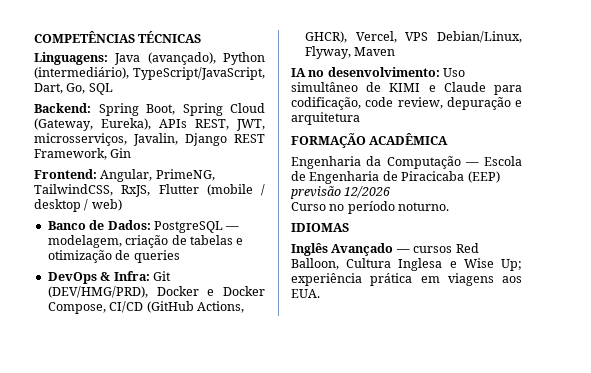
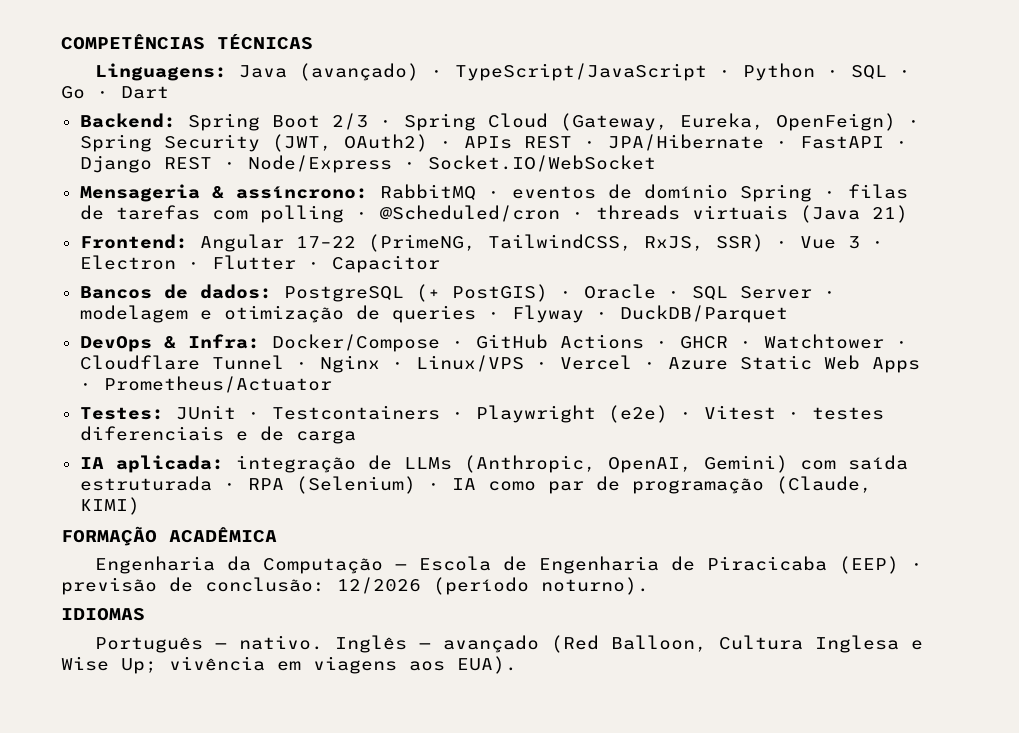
[147,52,265,65] [34,67,265,80] [34,83,113,95] [34,103,265,116] [34,118,265,131] [34,133,265,146] [34,148,132,160] [34,169,215,182] [34,184,265,197] [34,199,122,212] [47,220,240,233] [47,235,233,248] (avançado), Python (intermediário), TypeScript/JavaScript, Dart, Go, SQL // Backend: Spring Boot, Spring Cloud (Gateway, Eureka), APIs REST, JWT, microsserviços, Javalin, Django REST Framework, Gin // Frontend: Angular, PrimeNG, TailwindCSS, RxJS, Flutter (mobile / desktop / web) // Banco de Dados: PostgreSQL — modelagem, criação de tabelas -> [298,63,911,81] [61,86,169,99] [79,113,920,131] [79,134,908,152] [79,155,656,173] [79,184,908,202] [79,205,908,223] [79,234,884,252] [79,255,440,273] [79,284,836,302] [79,305,188,323] (avançado) · TypeScript/JavaScript · Python · SQL · Go · Dart // Backend: Spring Boot 2/3 · Spring Cloud (Gateway, Eureka, OpenFeign) · Spring Security (JWT, OAuth2) · APIs REST · JPA/Hibernate · FastAPI · Django REST · Node/Express · Socket.IO/WebSocket // Mensageria & assíncrono: RabbitMQ · eventos de domínio Spring · filas de tarefas com polling · @Scheduled/cron · threads virtuais (Java 21) // Frontend: Angular 17–22 (PrimeNG, TailwindCSS, RxJS, SSR) · Vue 3 · Electron · Flutter · Capacitor // Bancos de dados: PostgreSQL (+ PostGIS) · Oracle · SQL Server · modelagem
(180, 256) none -> [487,305,788,323] · Flyway · DuckDB/Parquet
[152,271,171,281] [47,286,265,298] [47,301,244,314] [304,31,522,43] [304,46,396,59] [291,67,466,77] [291,82,522,95] [291,97,522,110] [291,112,360,125] Git (DEV/HMG/PRD), Docker e Docker Compose, CI/CD (GitHub Actions, GHCR), Vercel, VPS Debian/Linux, Flyway, Maven // IA no desenvolvimento: Uso simultâneo de KIMI e Claude para codificação, code review, depuração e arquitetura -> [271,334,908,352] [79,355,920,373] [79,376,332,393] [79,405,884,423] [79,426,356,444] [79,455,908,473] [79,476,872,494] [79,497,140,515] Docker/Compose · GitHub Actions · GHCR · Watchtower · Cloudflare Tunnel · Nginx · Linux/VPS · Vercel · Azure Static Web Apps · Prometheus/Actuator // Testes: JUnit · Testcontainers · Playwright (e2e) · Vitest · testes diferenciais e de carga // IA aplicada: integração de LLMs (Anthropic, OpenAI, Gemini) com saída estruturada · RPA (Selenium) · IA como par de programação (Claude, KIMI)
[290,186,391,199] [291,201,450,214] [291,223,349,232] [291,243,479,256] previsão 12/2026 // Curso no período noturno. // IDIOMAS // Inglês Avançado — cursos Red -> [910,563,923,570] [61,577,649,595] [61,608,145,621] [94,635,599,653] · previsão de conclusão: 12/2026 (período noturno). // IDIOMAS // Português — nativo. Inglês — avançado (Red
[291,273,413,286] experiência prática -> [169,656,265,671] vivência
[291,289,320,298] EUA. -> [457,656,517,674] EUA).

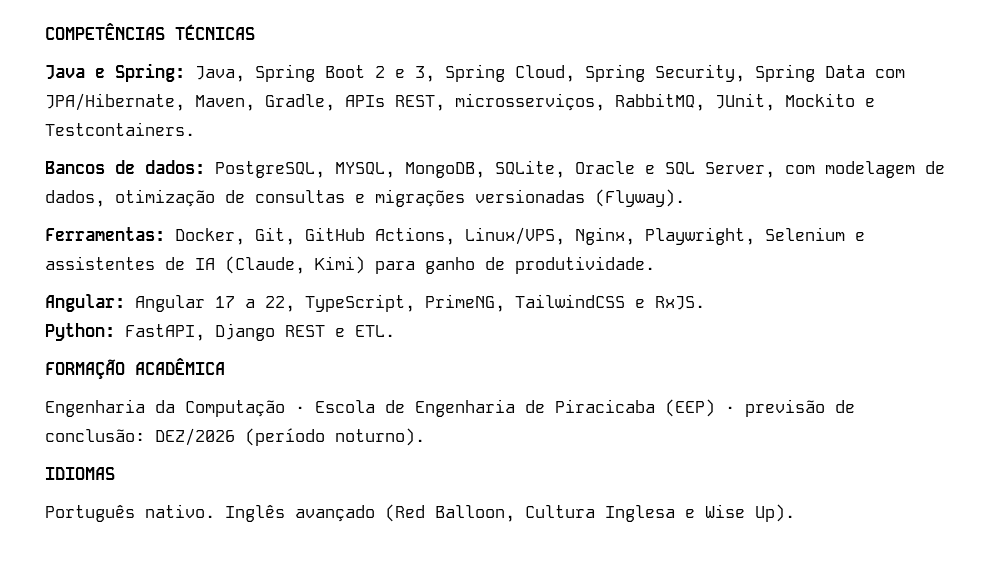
[94,63,911,81] [61,86,169,99] [79,113,920,131] [79,134,908,152] [79,155,656,173] [79,184,908,202] [79,205,908,223] [79,234,884,252] [79,255,440,273] [79,284,836,302] [79,305,788,323] [79,334,908,352] [79,355,920,373] [79,376,332,393] [79,405,884,423] [79,426,356,444] [79,455,908,473] [79,476,872,494] [79,497,140,515] Linguagens: Java (avançado) · TypeScript/JavaScript · Python · SQL · Go · Dart // Backend: Spring Boot 2/3 · Spring Cloud (Gateway, Eureka, OpenFeign) · Spring Security (JWT, OAuth2) · APIs REST · JPA/Hibernate · FastAPI · Django REST · Node/Express · Socket.IO/WebSocket // Mensageria & assíncrono: RabbitMQ · eventos de domínio Spring · filas de tarefas com polling · @Scheduled/cron · threads virtuais (Java 21) // Frontend: Angular 17–22 (PrimeNG, TailwindCSS, RxJS, SSR) · Vue 3 · Electron · Flutter · Capacitor // Bancos de dados: PostgreSQL (+ PostGIS) · Oracle · SQL Server · modelagem e otimização de queries · Flyway · DuckDB/Parquet // DevOps & Infra: Docker/Compose · GitHub Actions · GHCR · Watchtower · Cloudflare Tunnel · Nginx · Linux/VPS · Vercel · Azure Static Web Apps · Prometheus/Actuator // Testes: JUnit · Testcontainers · Playwright (e2e) · Vitest · testes diferenciais e de carga // IA aplicada: integração de LLMs (Anthropic, OpenAI, Gemini) com saída estruturada · RPA (Selenium) · IA como par de programação (Claude, KIMI) -> [45,63,905,82] [45,93,875,111] [45,122,195,136] [45,160,945,178] [45,189,685,207] [45,227,865,245] [45,256,655,274] [45,294,705,312] [45,323,395,341] Java e Spring: Java, Spring Boot 2 e 3, Spring Cloud, Spring Security, Spring Data com JPA/Hibernate, Maven, Gradle, APIs REST, microsserviços, RabbitMQ, JUnit, Mockito e Testcontainers. // Bancos de dados: PostgreSQL, MYSQL, MongoDB, SQLite, Oracle e SQL Server, com modelagem de dados, otimização de consultas e migrações versionadas (Flyway). // Ferramentas: Docker, Git, GitHub Actions, Linux/VPS, Nginx, Playwright, Selenium e assistentes de IA (Claude, Kimi) para ganho de produtividade. // Angular: Angular 17 a 22, TypeScript, PrimeNG, TailwindCSS e RxJS. // Python: FastAPI, Django REST e ETL.
[394,564,407,570] — -> [295,406,305,413] ·
[337,577,421,594] 12/2026 -> [155,428,235,446] DEZ/2026
[214,643,227,649] — -> (135, 513) none
[418,643,431,649] — -> (285, 513) none
[121,656,517,674] Up; vivência em viagens aos EUA). -> [755,504,795,522] Up).

